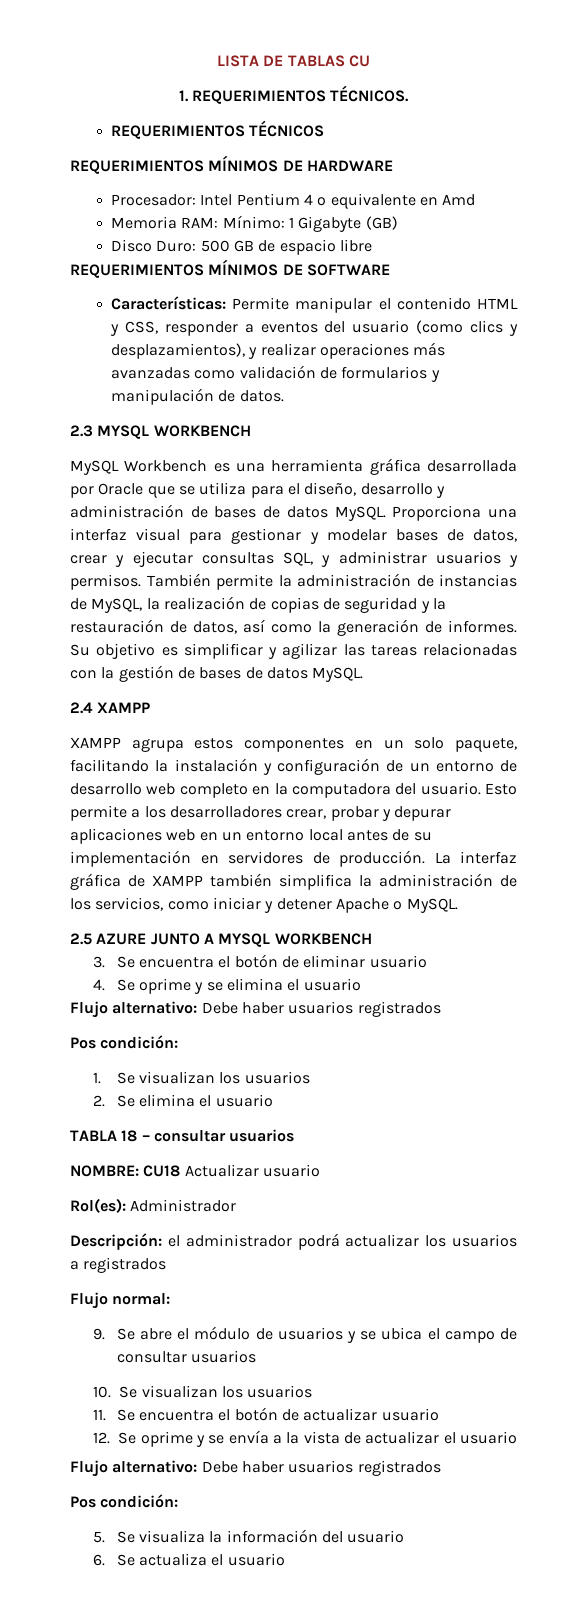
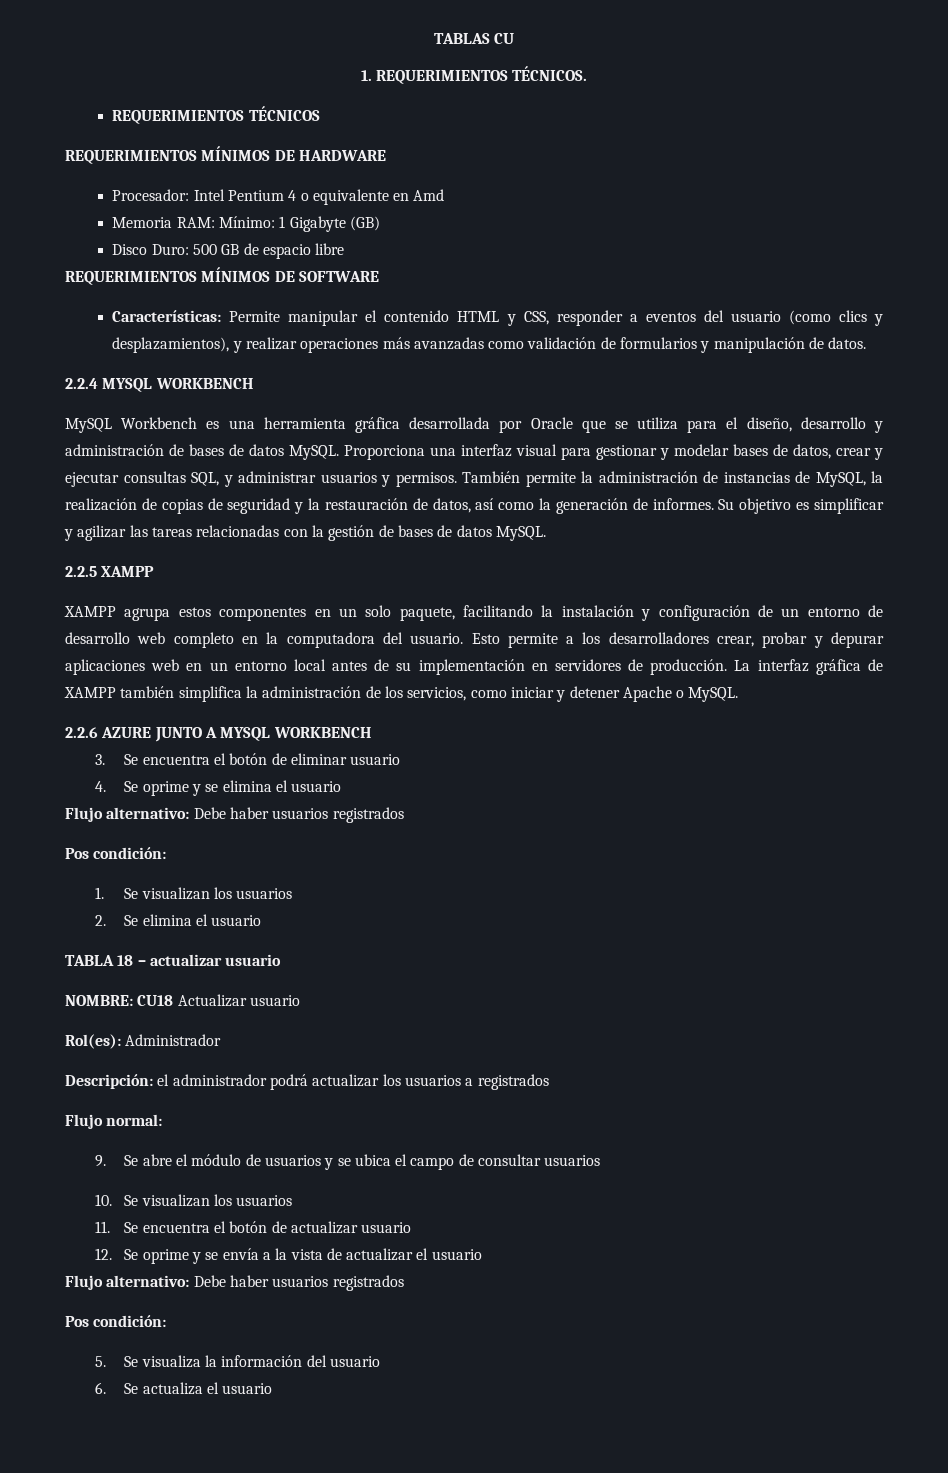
[217,55,284,67] LISTA DE -> (433, 38) none
[70,425,93,437] 2.3 -> [65,378,98,389] 2.2.4
[70,702,93,714] 2.4 -> [65,566,97,577] 2.2.5
[70,933,92,945] 2.5 -> [65,727,98,738] 2.2.6
[153,1129,295,1142] consultar usuarios -> [149,954,282,966] actualizar usuario

